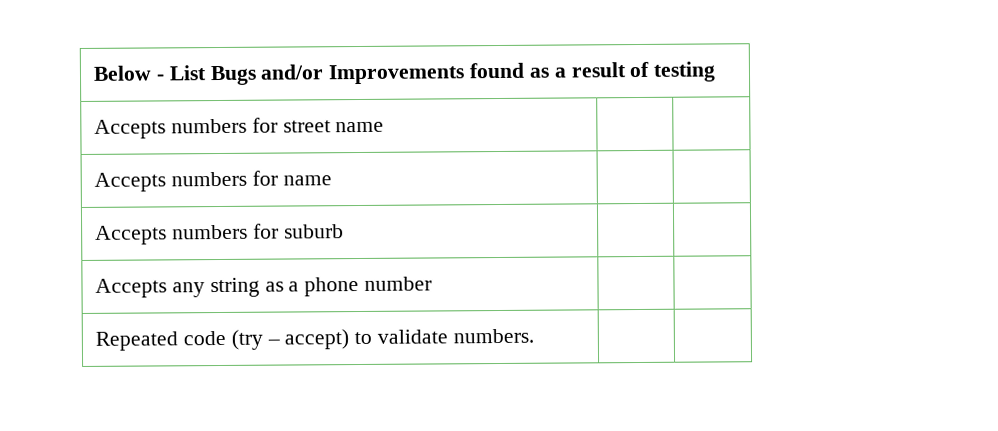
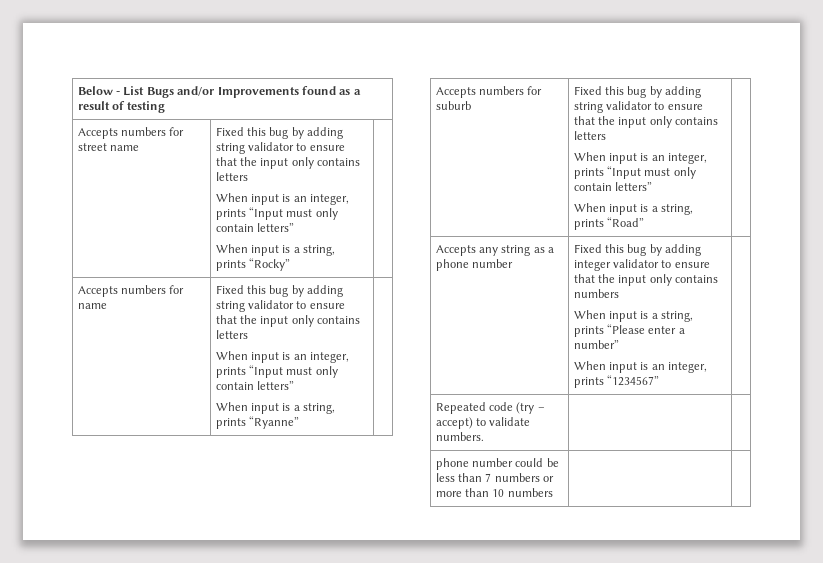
[94,170,332,192] [95,223,344,245] | // Accepts numbers for name | | // Accepts numbers for suburb | -> [215,127,344,139] [215,142,345,154] [215,157,361,169] [215,172,248,181] [215,193,350,205] [215,207,338,220] [215,223,295,232] [215,244,336,256] [215,258,291,271] [77,285,185,297] [77,303,107,309] [215,285,344,297] [215,300,345,312] [215,315,361,327] [215,330,248,339] [215,351,350,363] [215,365,338,378] [215,381,295,390] [215,402,336,414] [215,416,300,429] [435,86,543,98] [435,101,471,110] [573,86,702,98] [573,101,703,113] [573,116,719,128] [573,131,606,140] [573,152,708,164] [573,166,696,179] [573,182,653,191] [573,203,694,215] [573,217,645,230] Fixed this bug by adding string validator to ensure that the input only contains letters // When input is an integer, prints “Input must only contain letters” // When input is a string, prints “Rocky” | // Accepts numbers for name | Fixed this bug by adding string validator to ensure that the input only contains letters // When input is an integer, prints “Input must only contain letters” // When input is a string, prints “Ryanne” | // Accepts numbers for suburb | Fixed this bug by adding string validator to ensure that the input only contains letters // When input is an integer, prints “Input must only contain letters” // When input is a string, prints “Road”
(433, 283) none -> [573,244,702,256] [573,259,710,271] [573,274,719,286] [573,289,619,298] [573,310,694,322] [573,324,685,337] [573,340,619,349] [573,361,708,373] [573,375,660,388] Fixed this bug by adding integer validator to ensure that the input only contains numbers // When input is a string, prints “Please enter a number” // When input is an integer, prints “1234567”
(534, 336) none -> [435,458,559,470] [435,473,555,482] [435,488,553,497] // phone number could be less than 7 numbers or more than 10 numbers | |

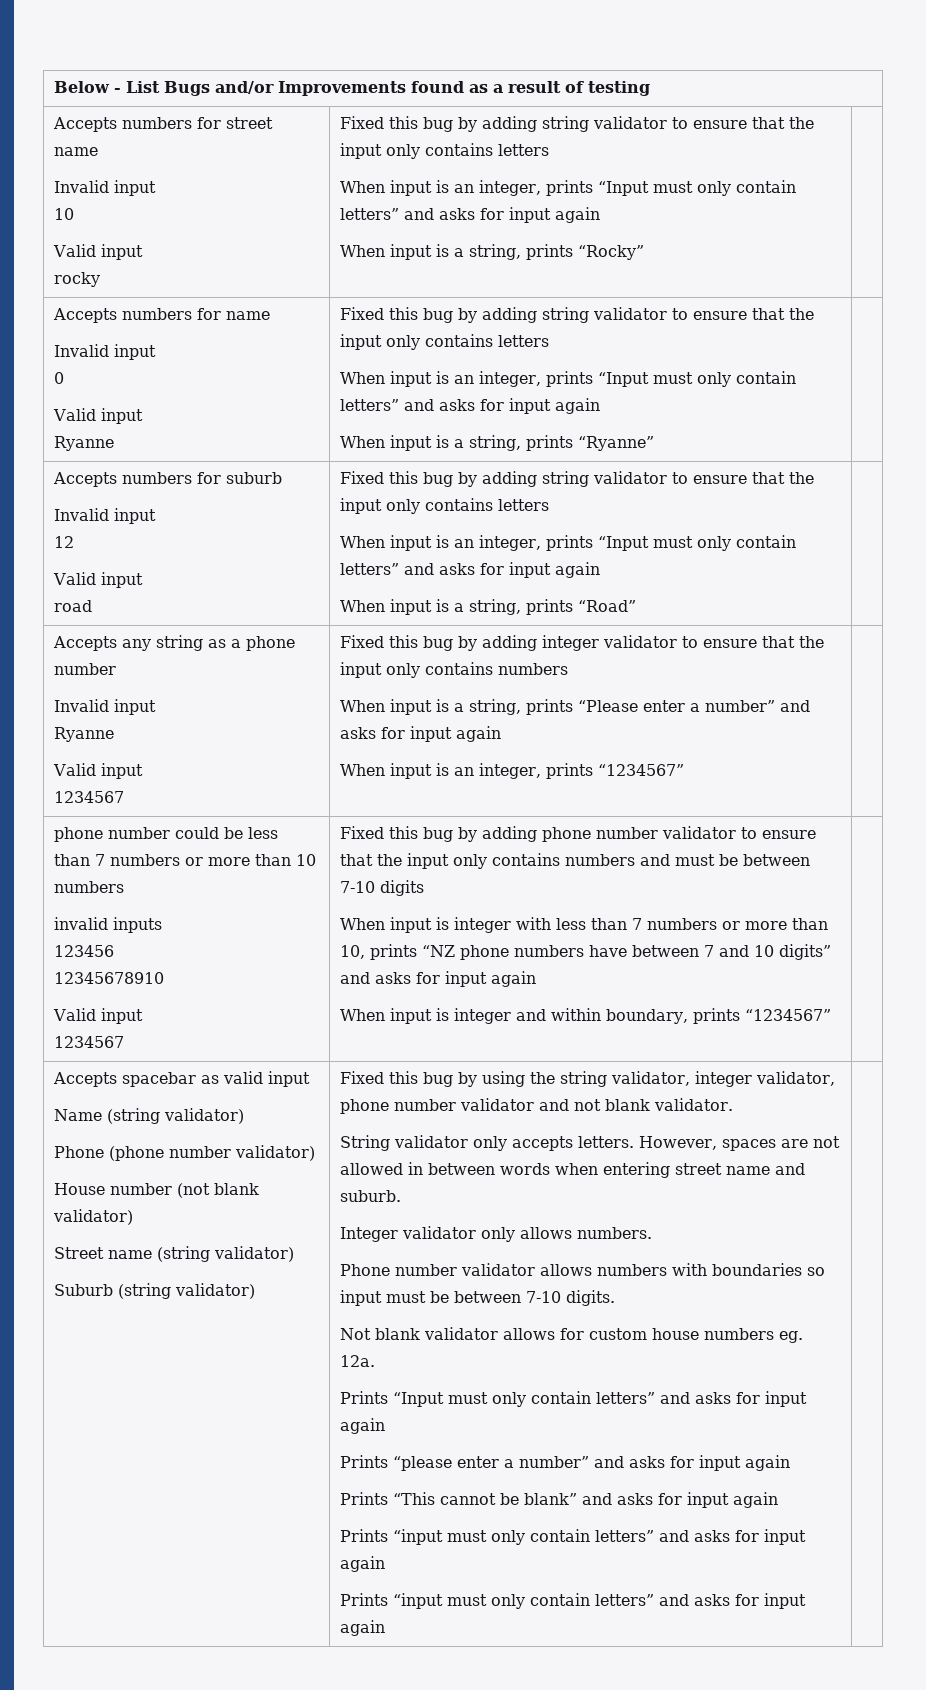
(140, 148) none -> [54,180,157,196] [54,208,75,220] [53,244,144,260] [54,272,101,287] // Invalid input // 10 // Valid input // rocky
(295, 227) none -> [404,207,601,223] and asks for input again
(107, 306) none -> [54,344,157,360] [54,372,65,384] [53,408,144,424] [54,436,115,451] // Invalid input // 0 // Valid input // Ryanne
(295, 385) none -> [404,398,601,414] and asks for input again
(471, 105) none -> [54,508,157,524] [54,536,75,548] [53,572,144,588] [54,600,93,612] // Invalid input // 12 // Valid input // road
(653, 186) none -> [404,562,601,578] and asks for input again
(514, 263) none -> [54,699,157,715] [54,727,115,742] [53,763,144,779] [54,791,125,803] // Invalid input // Ryanne // Valid input // 1234567
(619, 344) none -> [780,700,811,712] [340,726,502,742] and asks for input again
[435,402,545,414] [435,417,531,429] [435,432,484,441] // Repeated code (try – accept) to validate numbers. | | -> (685, 770) none
(553, 492) | -> [54,917,163,933] [54,945,115,957] [54,972,165,984] [53,1008,144,1024] [54,1036,125,1048] [340,826,817,842] [340,853,811,869] [340,880,425,896] [340,917,829,933] [340,944,832,960] [340,971,537,987] [340,1008,832,1024] [53,1071,311,1087] [54,1108,245,1124] [54,1145,316,1161] [54,1183,260,1198] [53,1209,134,1225] [54,1246,295,1262] [54,1283,256,1299] [340,1071,836,1087] [340,1098,734,1114] [340,1135,841,1151] [340,1162,806,1178] [340,1190,402,1202] [340,1226,653,1242] [340,1263,826,1276] [340,1290,616,1306] [340,1327,804,1343] [340,1355,376,1367] [340,1391,808,1407] [340,1418,386,1434] [340,1455,791,1471] [340,1492,779,1508] [340,1529,807,1545] [340,1556,386,1572] [340,1593,807,1609] [340,1620,386,1636] // invalid inputs // 123456 // 12345678910 // Valid input // 1234567 | Fixed this bug by adding phone number validator to ensure that the input only contains numbers and must be between 7-10 digits // When input is integer with less than 7 numbers or more than 10, prints “NZ phone numbers have between 7 and 10 digits” and asks for input again // When input is integer and within boundary, prints “1234567” | // Accepts spacebar as valid input // Name (string validator) // Phone (phone number validator) // House number (not blank validator) // Street name (string validator) // Suburb (string validator) | Fixed this bug by using the string validator, integer validator, phone number validator and not blank validator. // String validator only accepts letters. However, spaces are not allowed in between words when entering street name and suburb. // Integer validator only allows numbers. // Phone number validator allows numbers with boundaries so input must be between 7-10 digits. // Not blank validator allows for custom house numbers eg. 12a. // Prints “Input must only contain letters” and asks for input again // Prints “please enter a number” and asks for input again // Prints “This cannot be blank” and asks for input again // Prints “input must only contain letters” and asks for input again // Prints “input must only contain letters” and asks for input again

